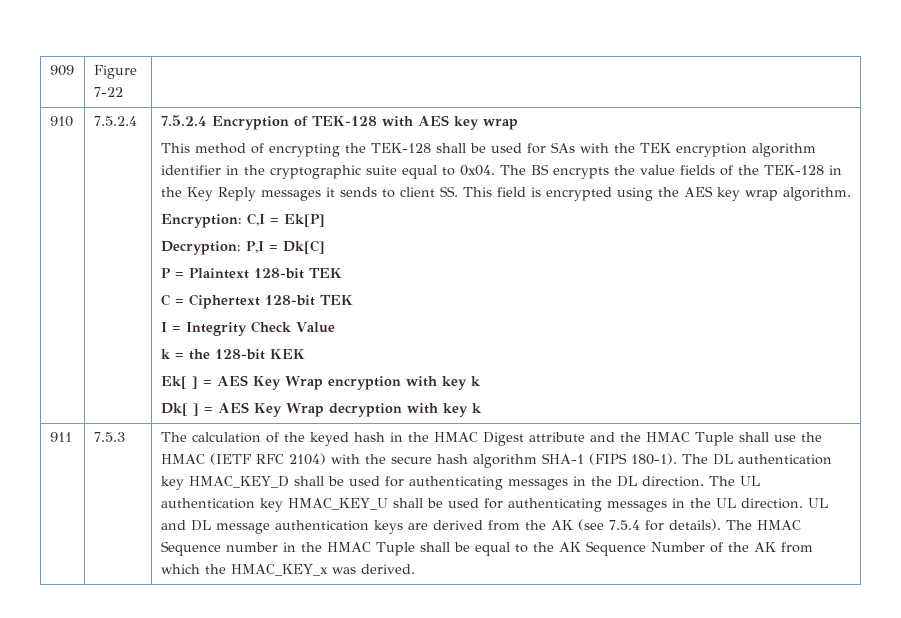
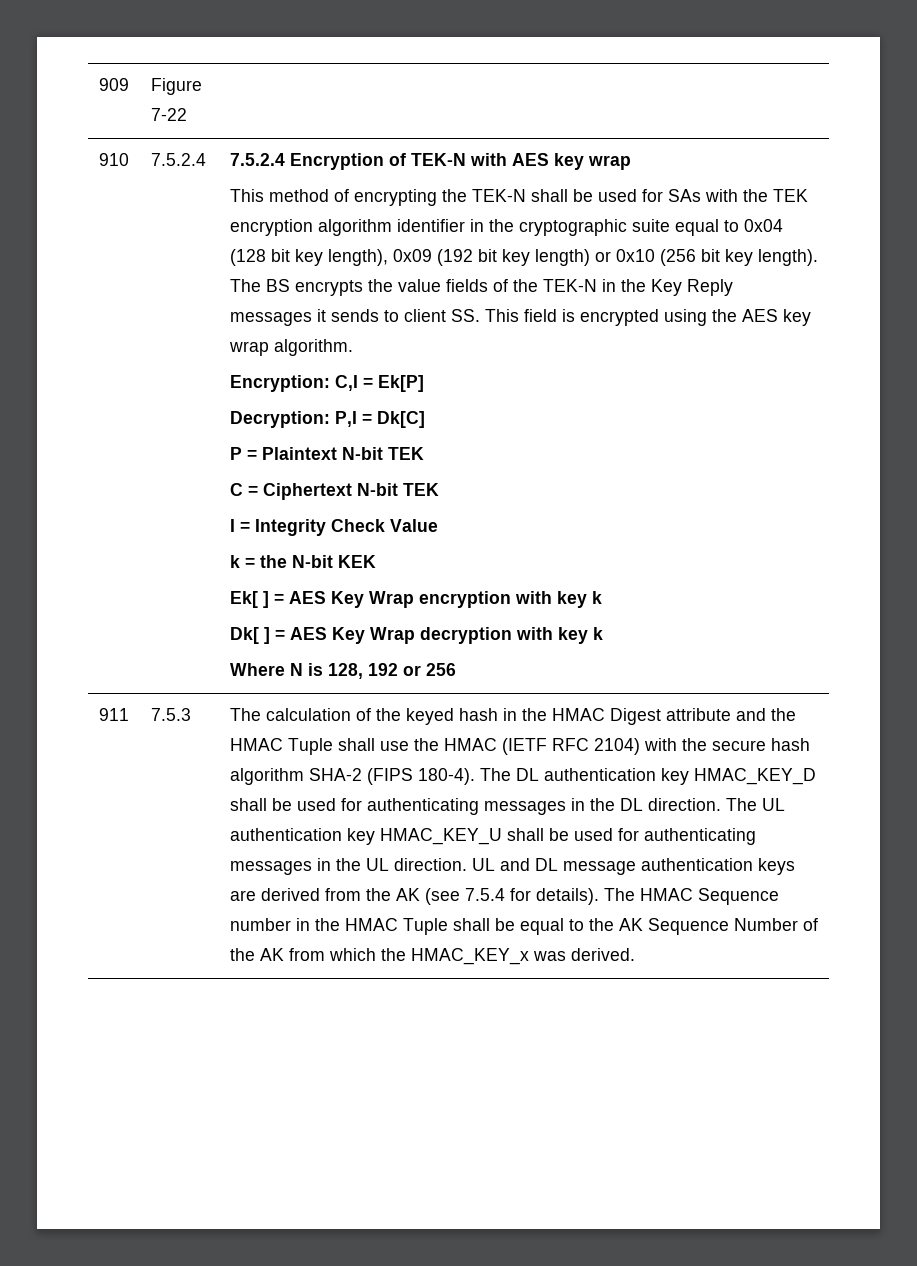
[311,116,377,126] TEK-128 -> [410,153,466,166] TEK-N
[370,143,431,153] TEK-128 -> [471,189,526,202] TEK-N
[459,165,495,176] 0x04. -> [743,219,783,232] [229,249,818,266] 0x04 (128 bit key length), 0x09 (192 bit key length) or 0x10 (256 bit key length).
[763,165,824,175] TEK-128 -> [542,279,597,292] TEK-N
[253,268,304,279] 128-bit -> [341,447,383,460] N-bit
[264,295,315,306] 128-bit -> [356,483,398,496] N-bit
[214,349,265,360] 128-bit -> [291,555,333,568] N-bit
(482, 408) none -> [229,663,456,679] // Where N is 128, 192 or 256
[541,453,677,465] SHA-1 (FIPS 180-1). -> [308,768,475,785] SHA-2 (FIPS 180-4).

